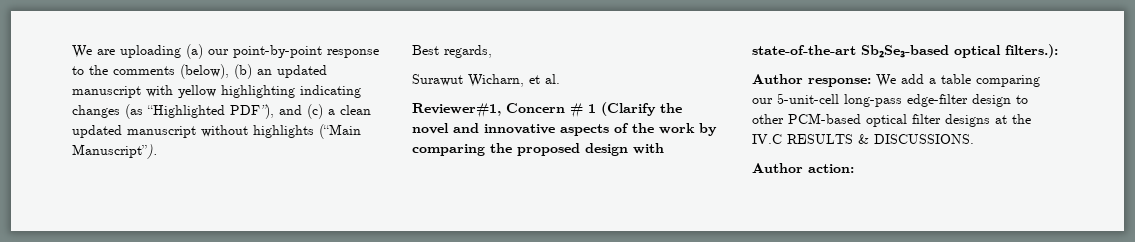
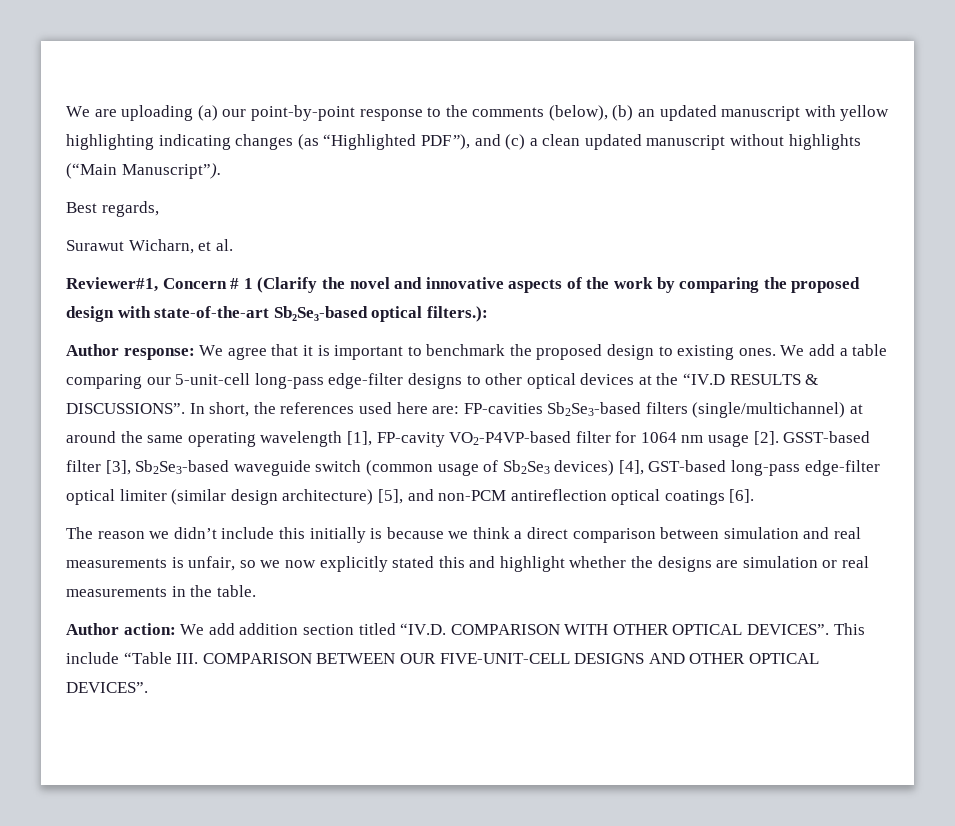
(896, 80) none -> [227,344,805,360] agree that it is important to benchmark the proposed design to existing ones. We
[972,94,1011,107] design -> [407,373,462,389] designs
[788,113,990,127] PCM-based optical filter designs -> [526,373,635,389] optical devices
[752,134,782,144] IV.C -> [683,373,726,385] “IV.D
[874,134,974,144] [752,163,854,173] DISCUSSIONS. // Author action: -> [66,402,864,418] [66,431,871,447] [66,460,880,476] [66,489,755,505] [66,527,862,543] [66,556,870,572] [66,585,256,597] [66,623,865,635] [66,652,819,664] [66,682,148,693] DISCUSSIONS”. In short, the references used here are: FP-cavities Sb2Se3-based filters (single/multichannel) at around the same operating wavelength [1], FP-cavity VO2-P4VP-based filter for 1064 nm usage [2]. GSST-based filter [3], Sb2Se3-based waveguide switch (common usage of Sb2Se3 devices) [4], GST-based long-pass edge-filter optical limiter (similar design architecture) [5], and non-PCM antireflection optical coatings [6]. // The reason we didn’t include this initially is because we think a direct comparison between simulation and real measurements is unfair, so we now explicitly stated this and highlight whether the designs are simulation or real measurements in the table. // Author action: We add addition section titled “IV.D. COMPARISON WITH OTHER OPTICAL DEVICES”. This include “Table III. COMPARISON BETWEEN OUR FIVE-UNIT-CELL DESIGNS AND OTHER OPTICAL DEVICES”.

